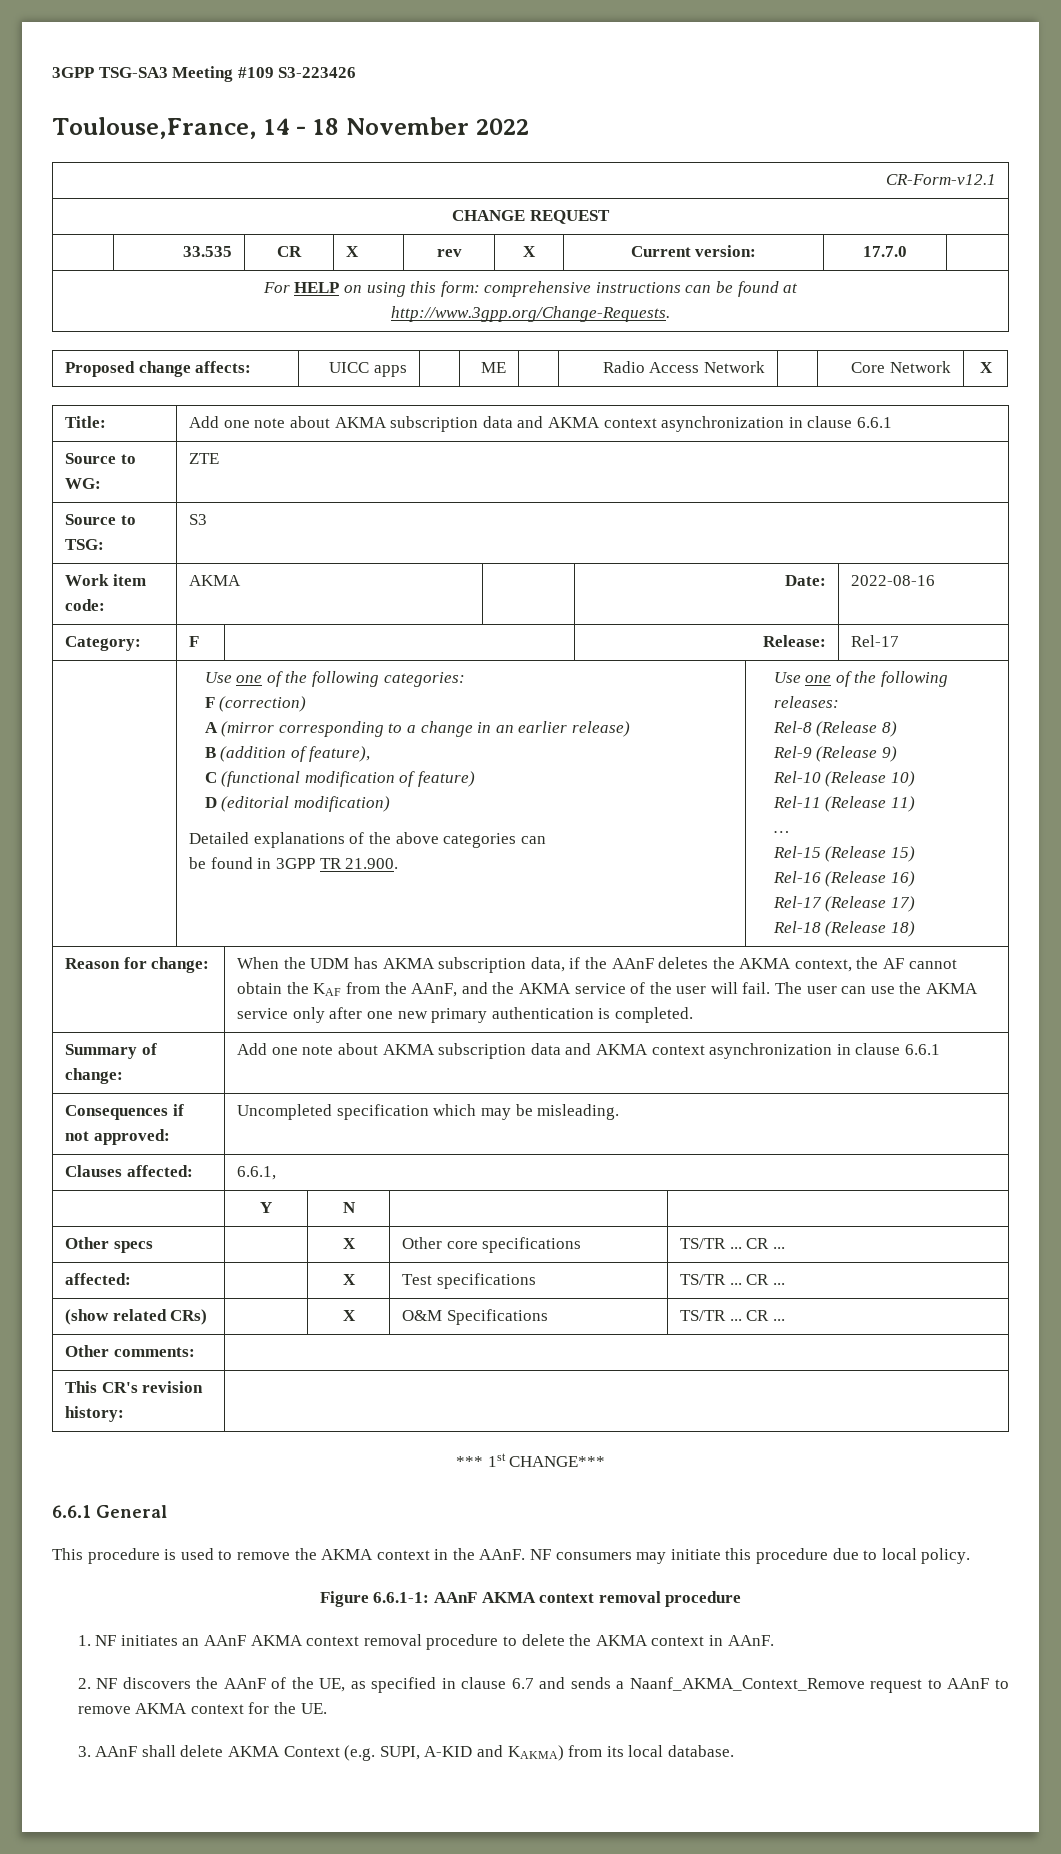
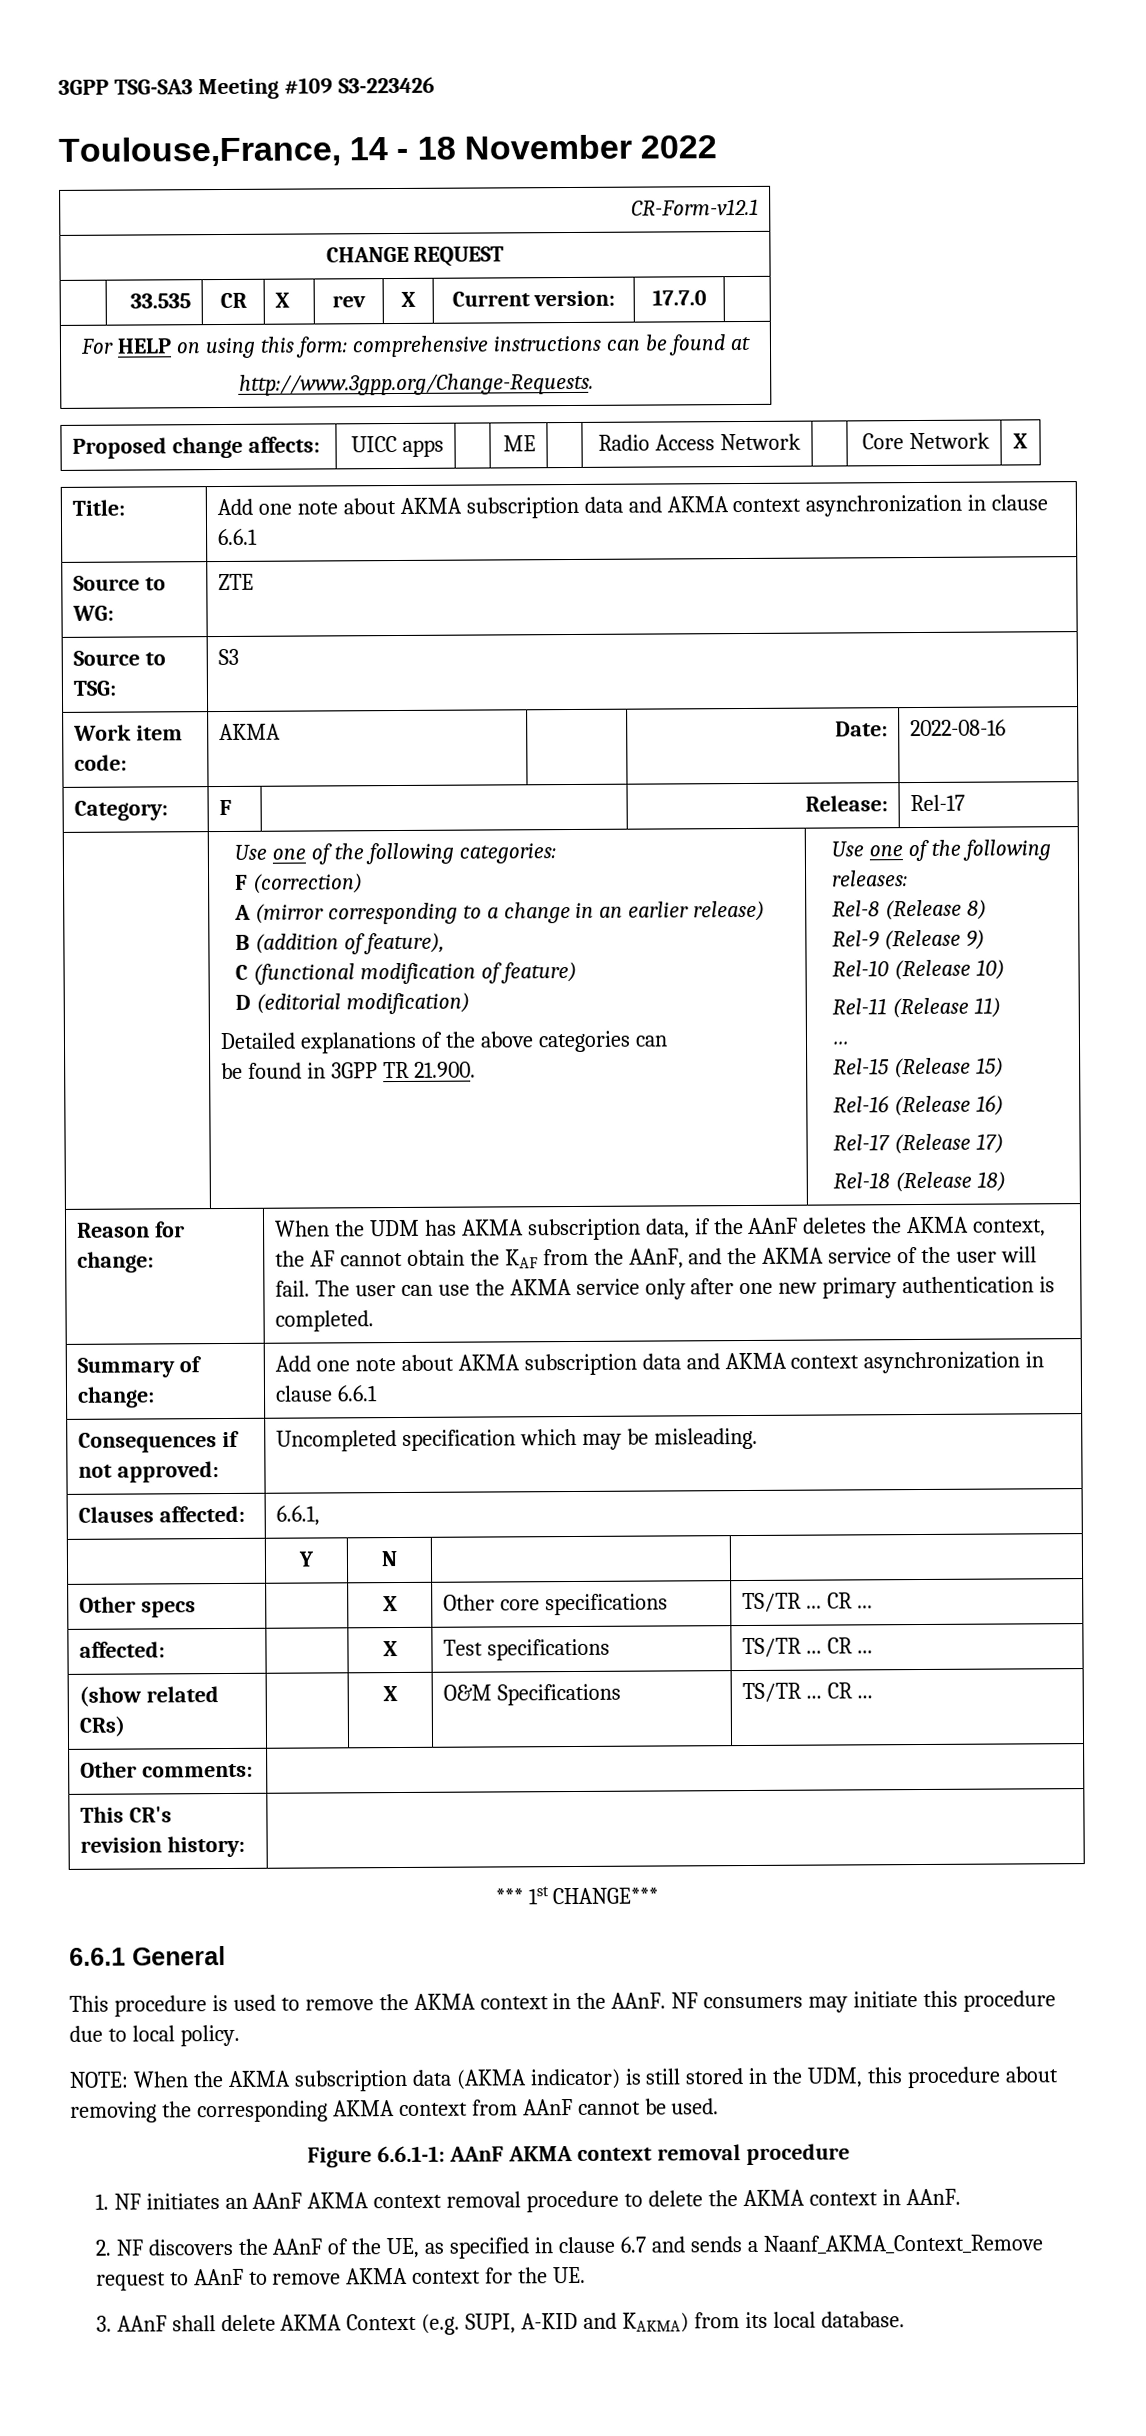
(971, 1556) none -> [69,2066,1059,2092] [70,2098,720,2123] // NOTE: When the AKMA subscription data (AKMA indicator) is still stored in the UDM, this procedure about removing the corresponding AKMA context from AAnF cannot be used.

